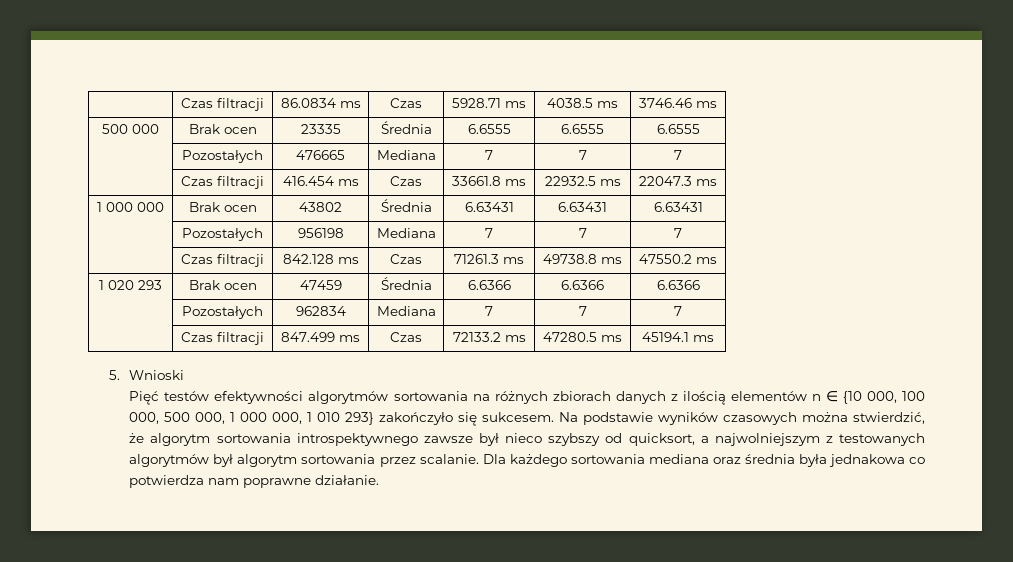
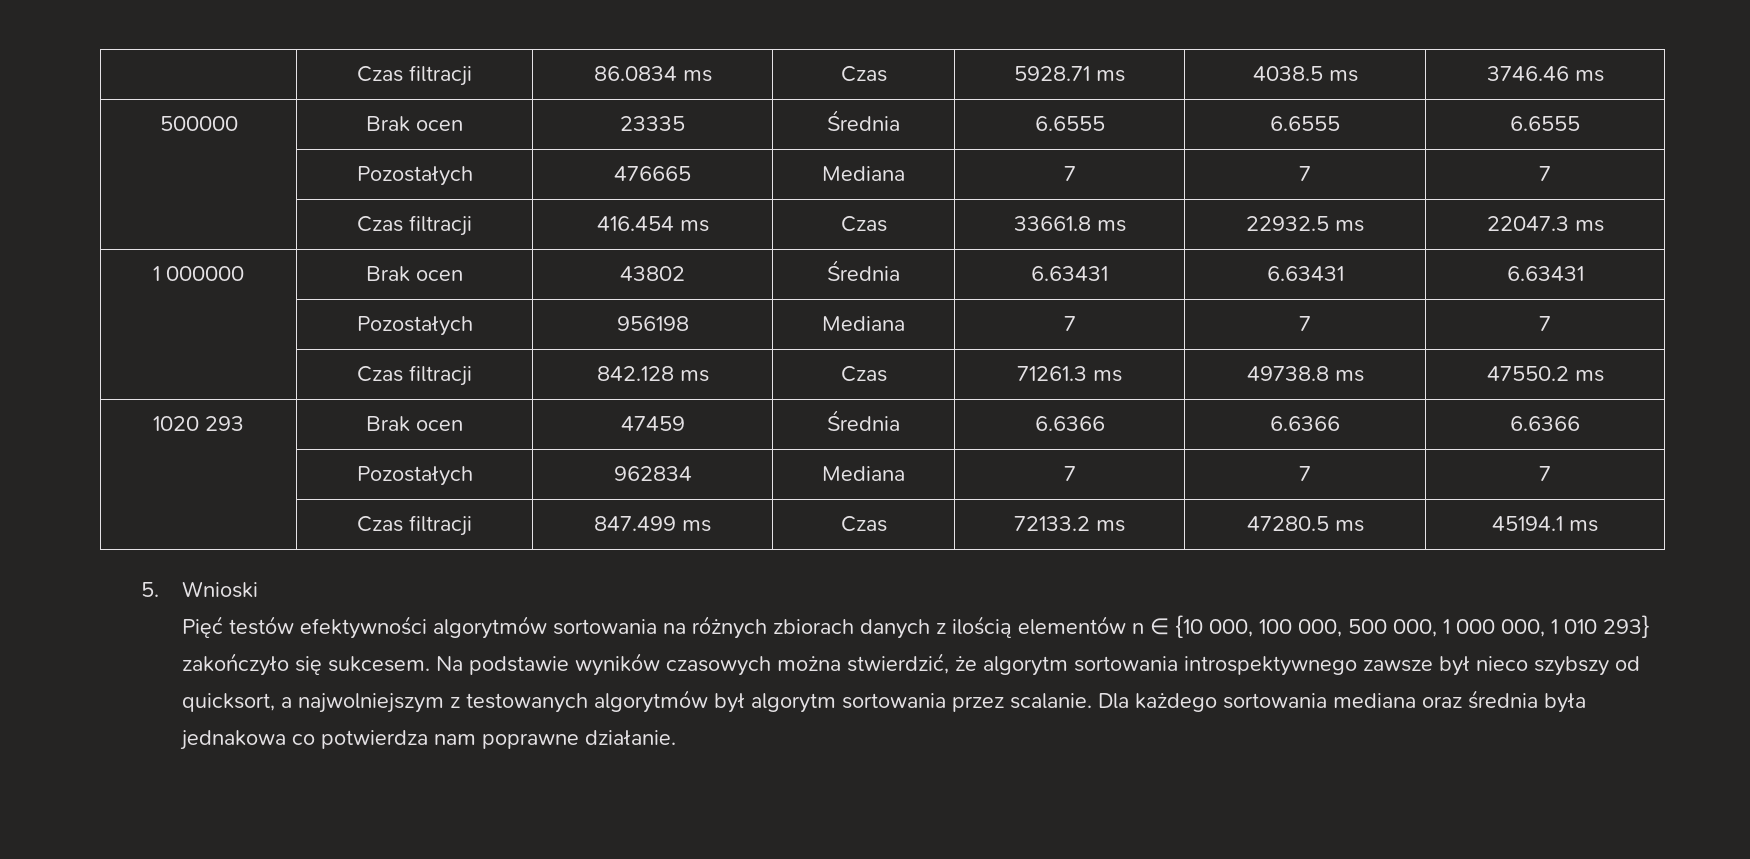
[102,124,159,134] 500 000 -> [159,116,238,131] 500000
[106,202,164,212] 000 000 -> [166,266,244,281] 000000
[99,280,134,290] 1 020 -> [153,416,199,431] 1020

